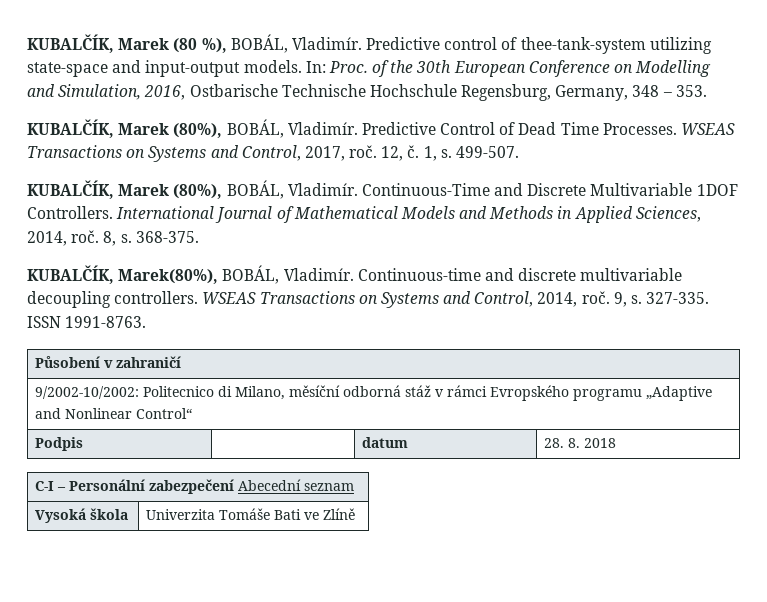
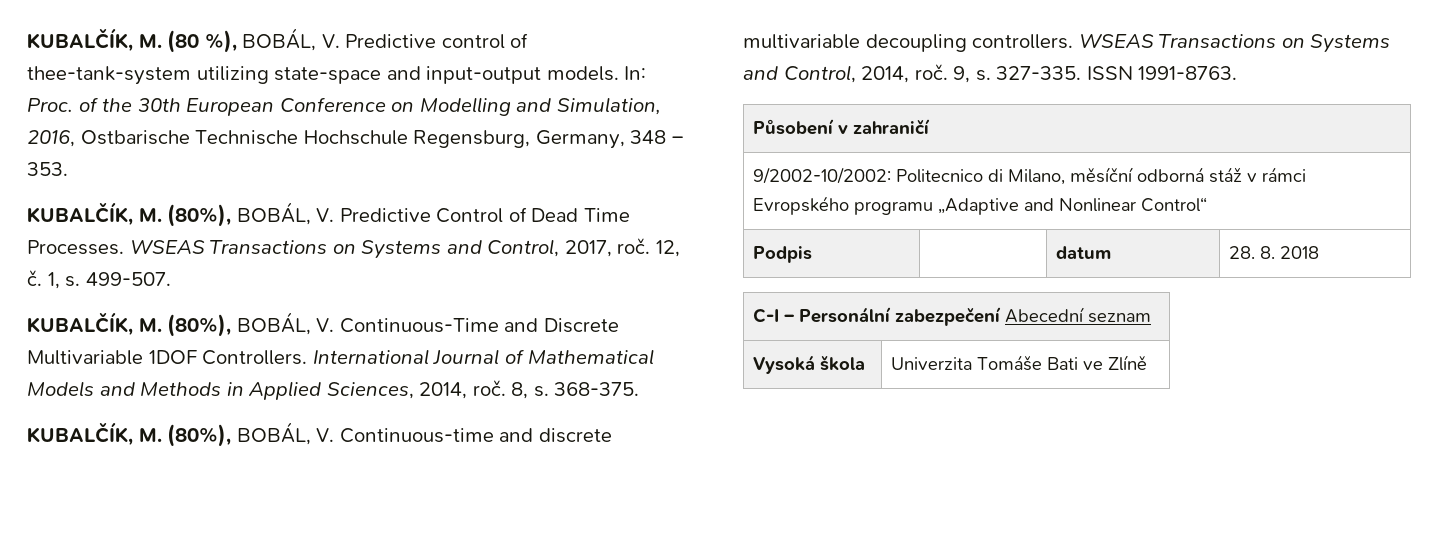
[27,34,170,53] KUBALČÍK, Marek -> [27,28,162,52] KUBALČÍK, M.
[291,37,362,50] Vladimír. -> [321,34,340,48] V.
[118,119,358,138] Marek (80%), BOBÁL, Vladimír. -> [138,202,335,227] M. (80%), BOBÁL, V.
[118,180,358,199] Marek (80%), BOBÁL, Vladimír. -> [138,312,335,337] M. (80%), BOBÁL, V.
[118,265,354,284] Marek(80%), BOBÁL, Vladimír. -> [138,422,335,447] M. (80%), BOBÁL, V.

